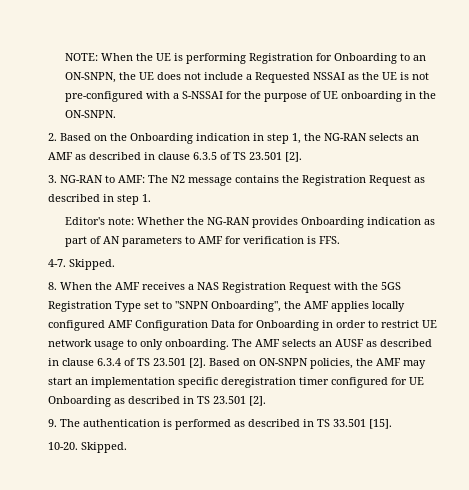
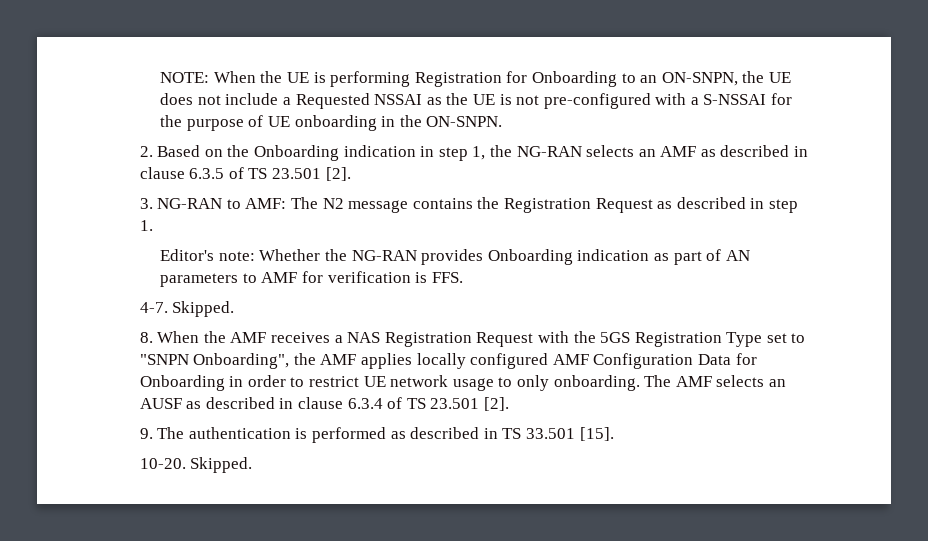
[208,358,426,369] [47,377,424,388] [47,396,266,407] Based on ON-SNPN policies, the AMF may start an implementation specific deregistration timer configured for UE Onboarding as described in TS 23.501 [2]. -> (509, 404) none

